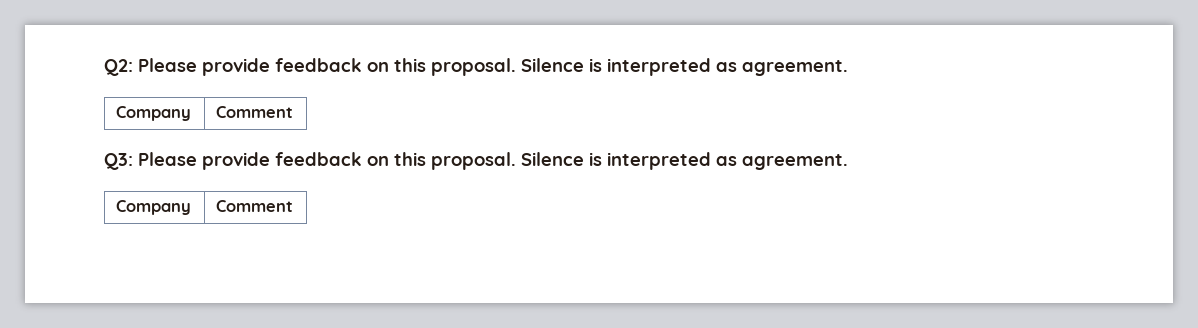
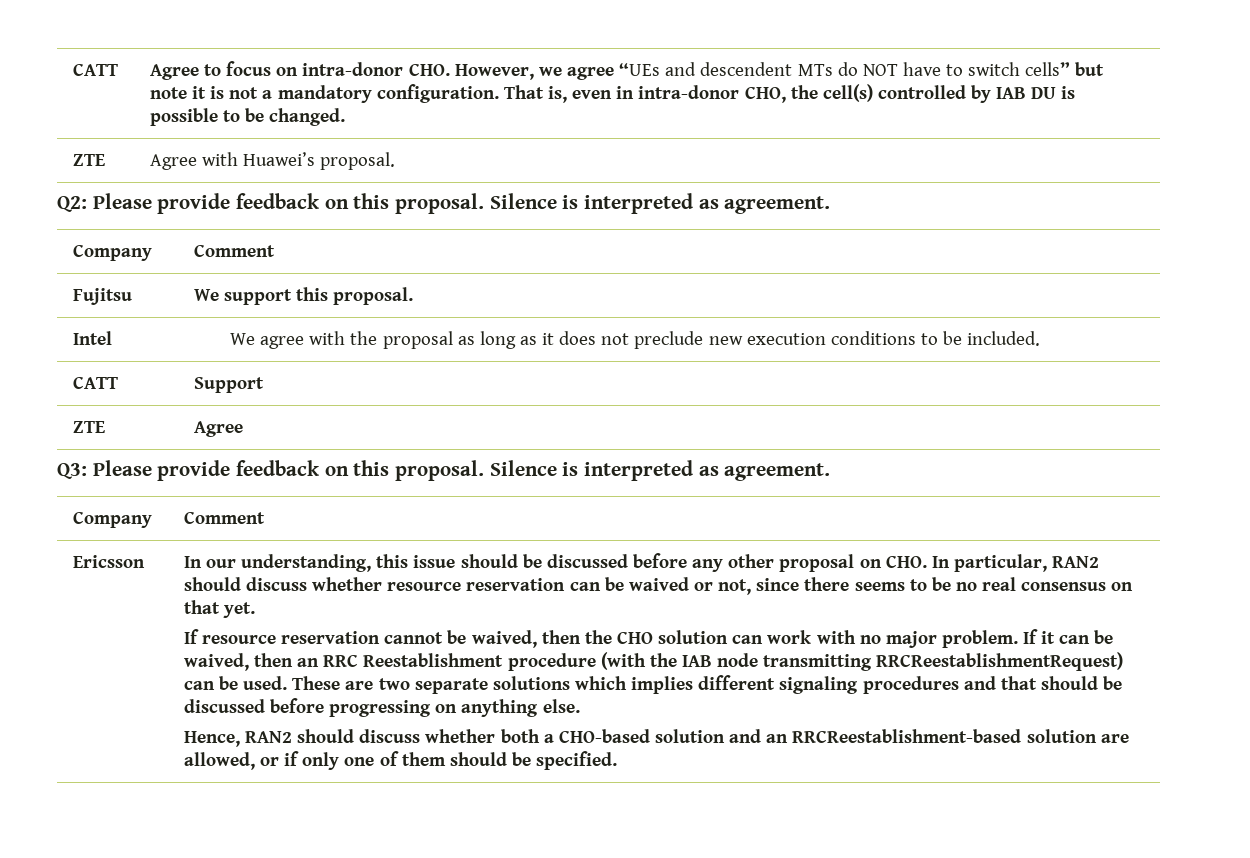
(104, 67) none -> [72,63,118,76] [149,61,1105,80] [149,84,1076,103] [149,108,346,126] [72,154,105,166] [149,152,396,170] CATT | Agree to focus on intra-donor CHO. However, we agree “UEs and descendent MTs do NOT have to switch cells” but note it is not a mandatory configuration. That is, even in intra-donor CHO, the cell(s) controlled by IAB DU is possible to be changed. // ZTE | Agree with Huawei’s proposal. //
(294, 112) none -> [72,288,132,305] [193,287,414,305] [72,331,112,345] [229,331,1041,349] [72,376,118,389] [193,377,264,393] [72,421,105,433] [193,421,243,437] // Fujitsu | We support this proposal. // Intel | We agree with the proposal as long as it does not preclude new execution conditions to be included. // CATT | Support // ZTE | Agree
(294, 206) none -> [72,555,145,568] [183,553,1100,572] [183,577,1134,595] [183,600,256,618] [183,629,1114,648] [183,652,1124,671] [183,675,1123,694] [183,698,580,717] [183,729,1129,747] [183,751,618,770] // Ericsson | In our understanding, this issue should be discussed before any other proposal on CHO. In particular, RAN2 should discuss whether resource reservation can be waived or not, since there seems to be no real consensus on that yet. // If resource reservation cannot be waived, then the CHO solution can work with no major problem. If it can be waived, then an RRC Reestablishment procedure (with the IAB node transmitting RRCReestablishmentRequest) can be used. These are two separate solutions which implies different signaling procedures and that should be discussed before progressing on anything else. // Hence, RAN2 should discuss whether both a CHO-based solution and an RRCReestablishment-based solution are allowed, or if only one of them should be specified.

